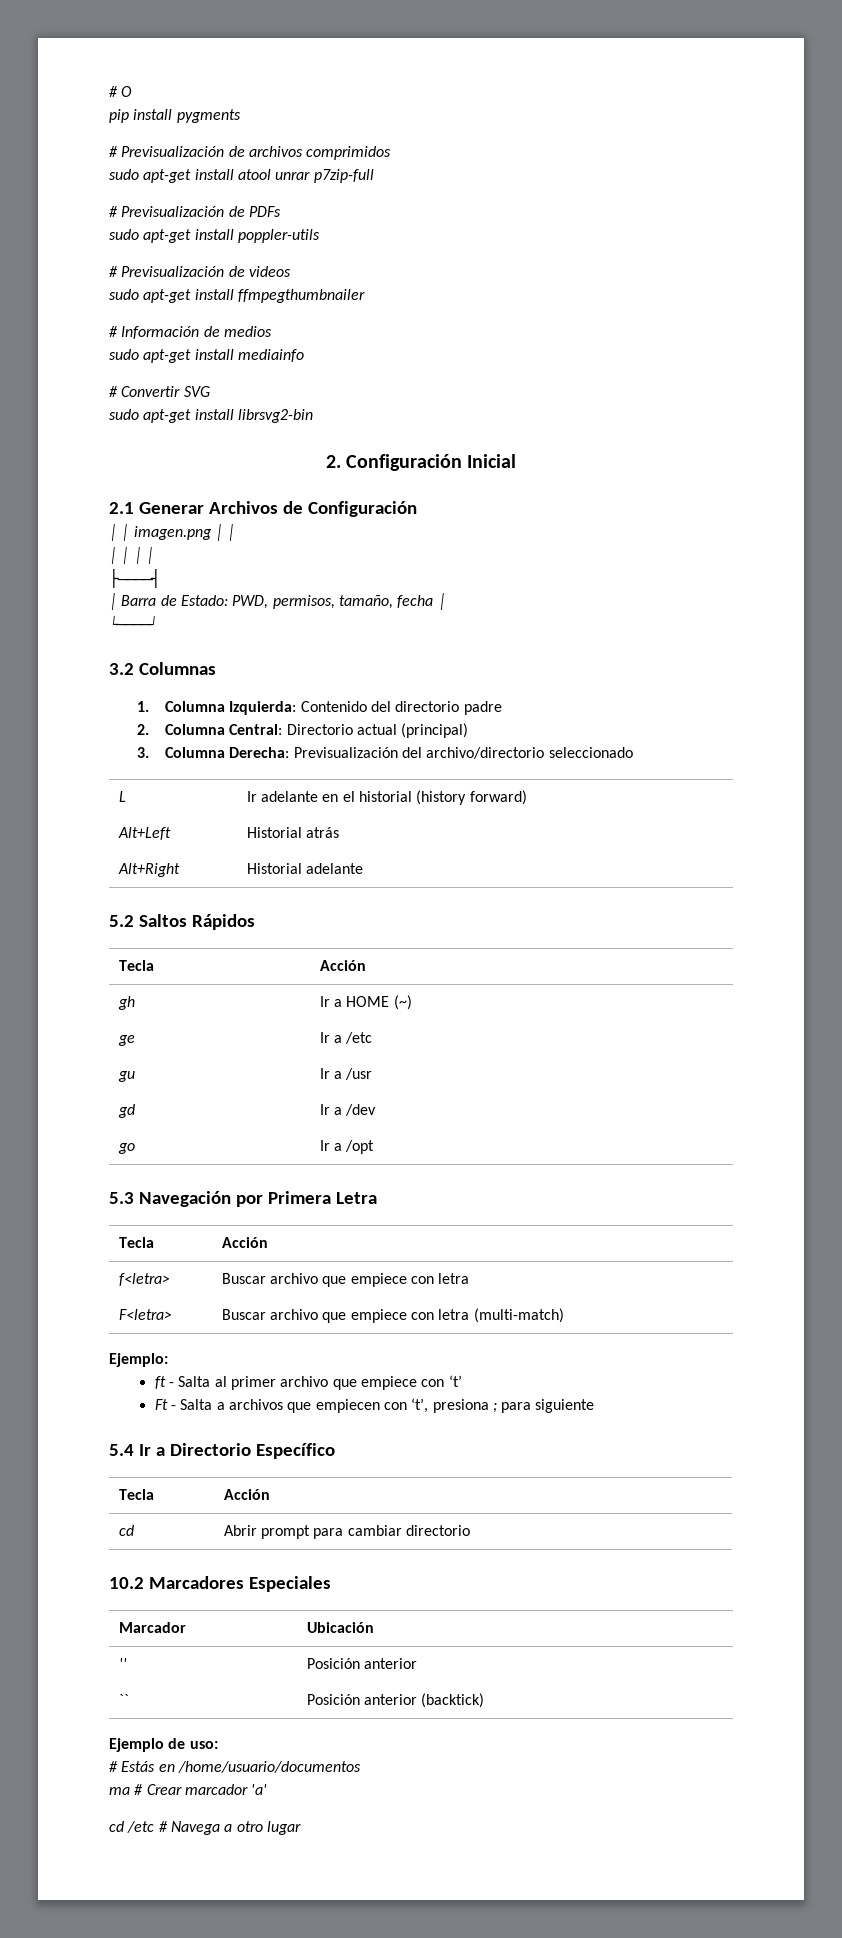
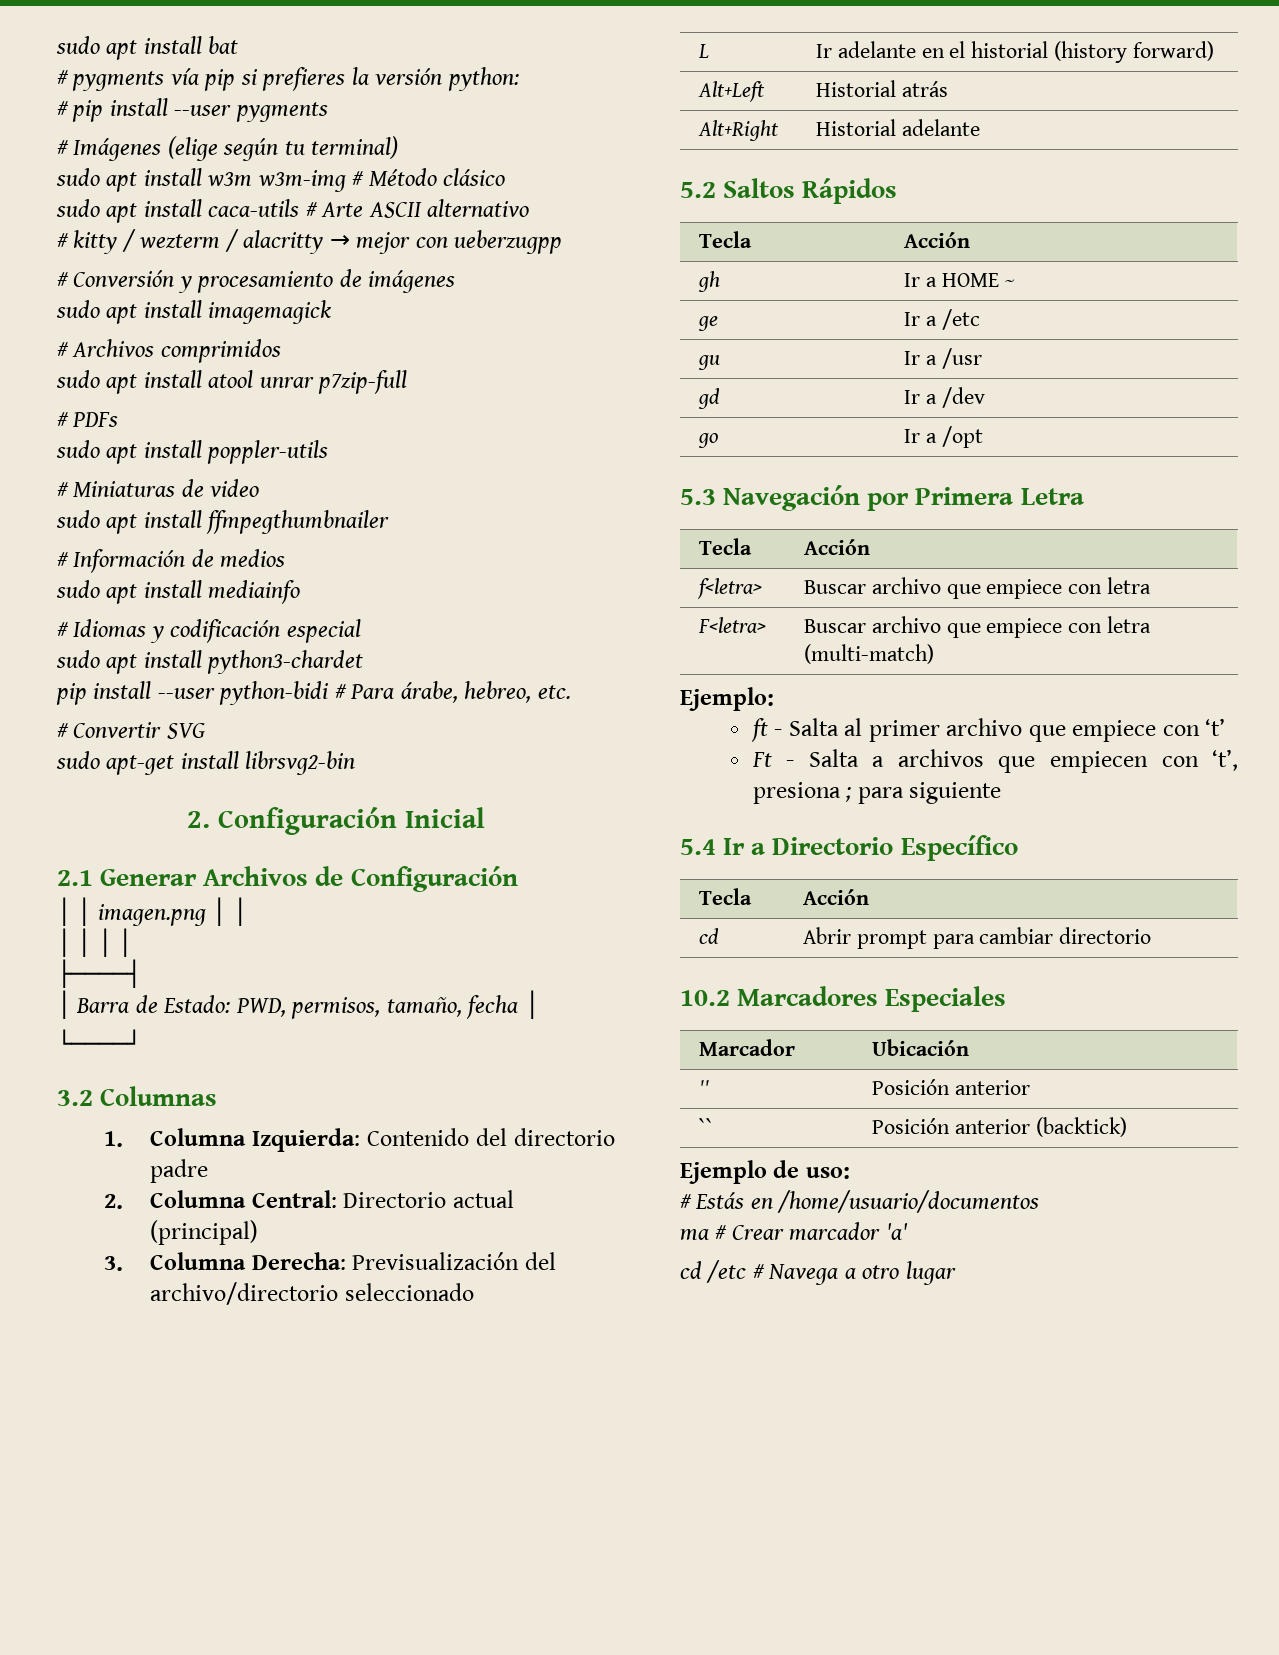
[109,86,133,97] [109,109,173,123] # O // pip install -> [56,36,239,60] [57,67,519,91] [57,98,232,122] sudo apt install bat // # pygments vía pip si prefieres la versión python: // # pip install --user
[121,146,303,157] Previsualización de archivos -> [73,136,399,161] [56,168,506,192] [56,199,530,223] [57,229,563,254] [57,269,456,293] [56,300,332,324] [57,339,155,357] Imágenes (elige según tu terminal) // sudo apt install w3m w3m-img # Método clásico // sudo apt install caca-utils # Arte ASCII alternativo // # kitty / wezterm / alacritty → mejor con ueberzugpp // # Conversión y procesamiento de imágenes // sudo apt install imagemagick // # Archivos
[143,169,192,183] apt-get -> [106,374,138,394] apt
[121,206,245,217] Previsualización de -> (69, 419) none
[143,229,192,243] apt-get -> [106,444,138,464] apt
[121,266,291,277] [109,289,192,303] Previsualización de videos // sudo apt-get -> [73,479,260,497] [56,510,138,534] Miniaturas de video // sudo apt
[143,349,192,363] apt-get -> [106,584,138,604] apt
(304, 355) none -> [57,619,361,643] [56,650,364,674] [56,681,571,705] // # Idiomas y codificación especial // sudo apt install python3-chardet // pip install --user python-bidi # Para árabe, hebreo, etc.
[393,995,412,1010] (~) -> [1004,279,1016,287] ~

